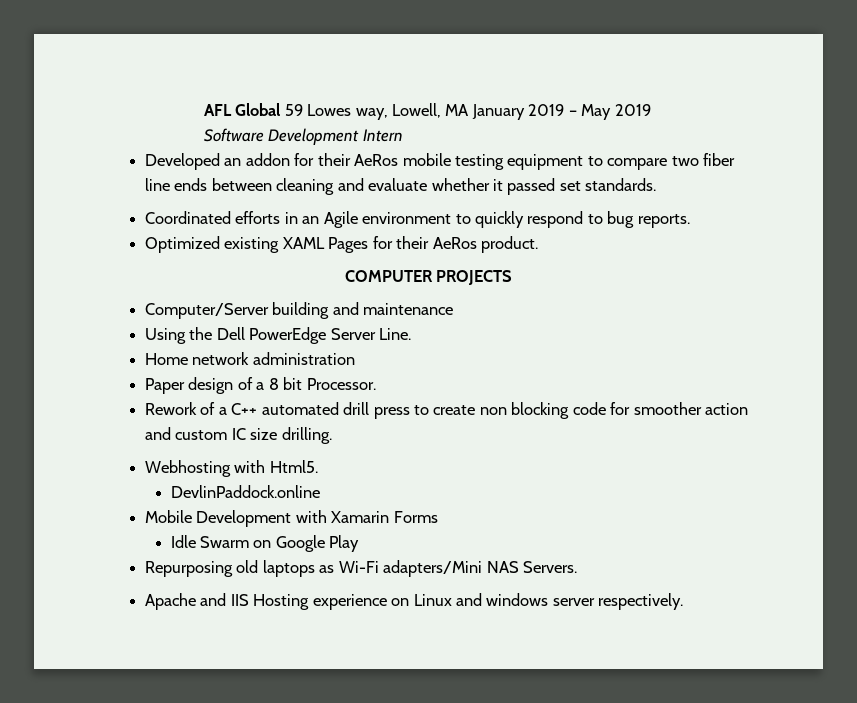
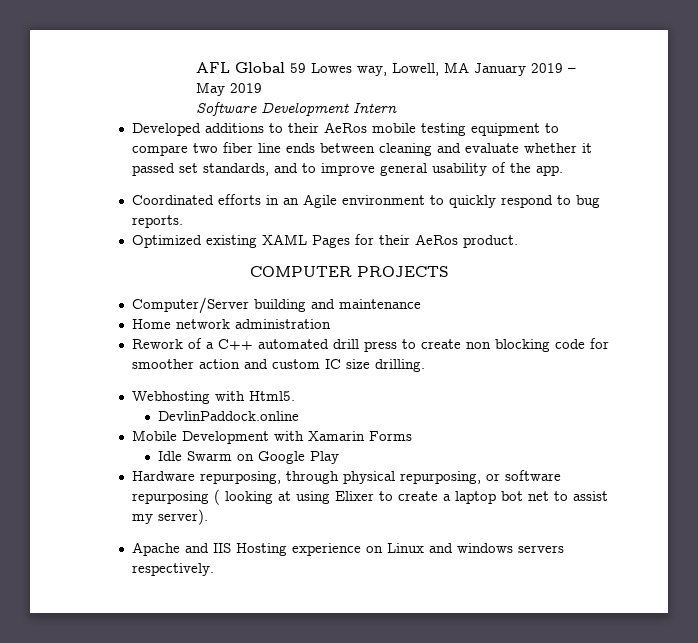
[224,153,315,166] an addon for -> [204,123,283,133] additions to
[585,178,657,191] standards. -> [202,162,563,176] standards, and to improve general usability of the app.
[144,327,412,344] [144,352,355,365] [144,377,376,394] Using the Dell PowerEdge Server Line. // Home network administration // Paper design of a 8 bit Processor. -> [131,319,331,329] Home network administration
[144,560,578,577] Repurposing old laptops as Wi-Fi adapters/Mini NAS Servers. -> [131,470,561,484] [131,489,608,505] [131,509,208,525] Hardware repurposing, through physical repurposing, or software repurposing ( looking at using Elixer to create a laptop bot net to assist my server).
[552,598,595,606] server -> [517,545,564,553] servers

